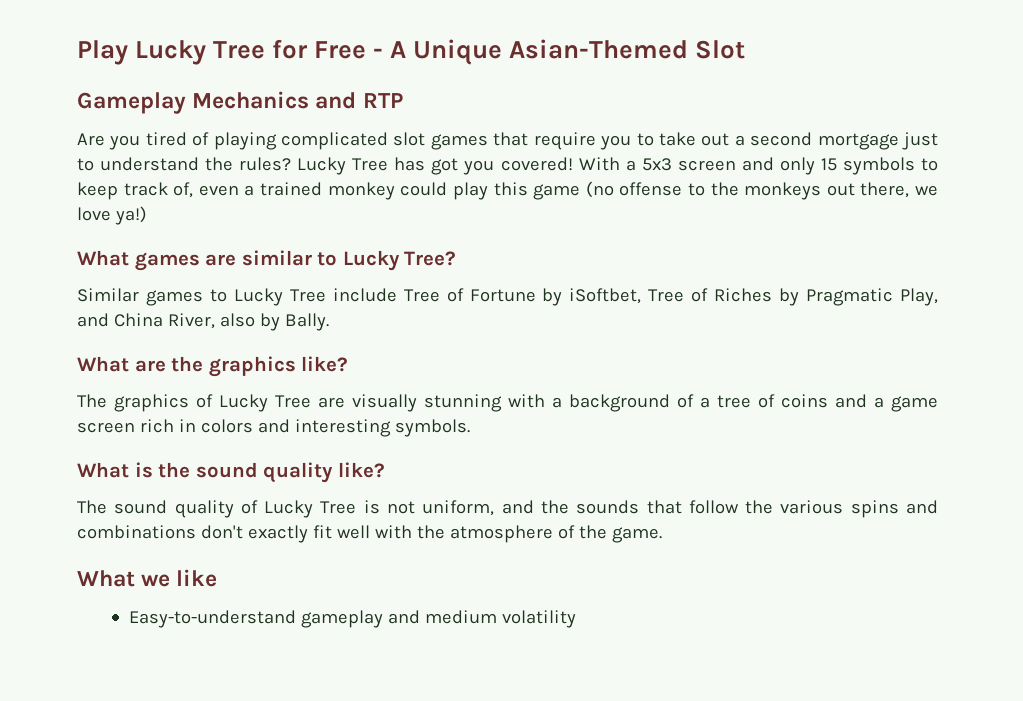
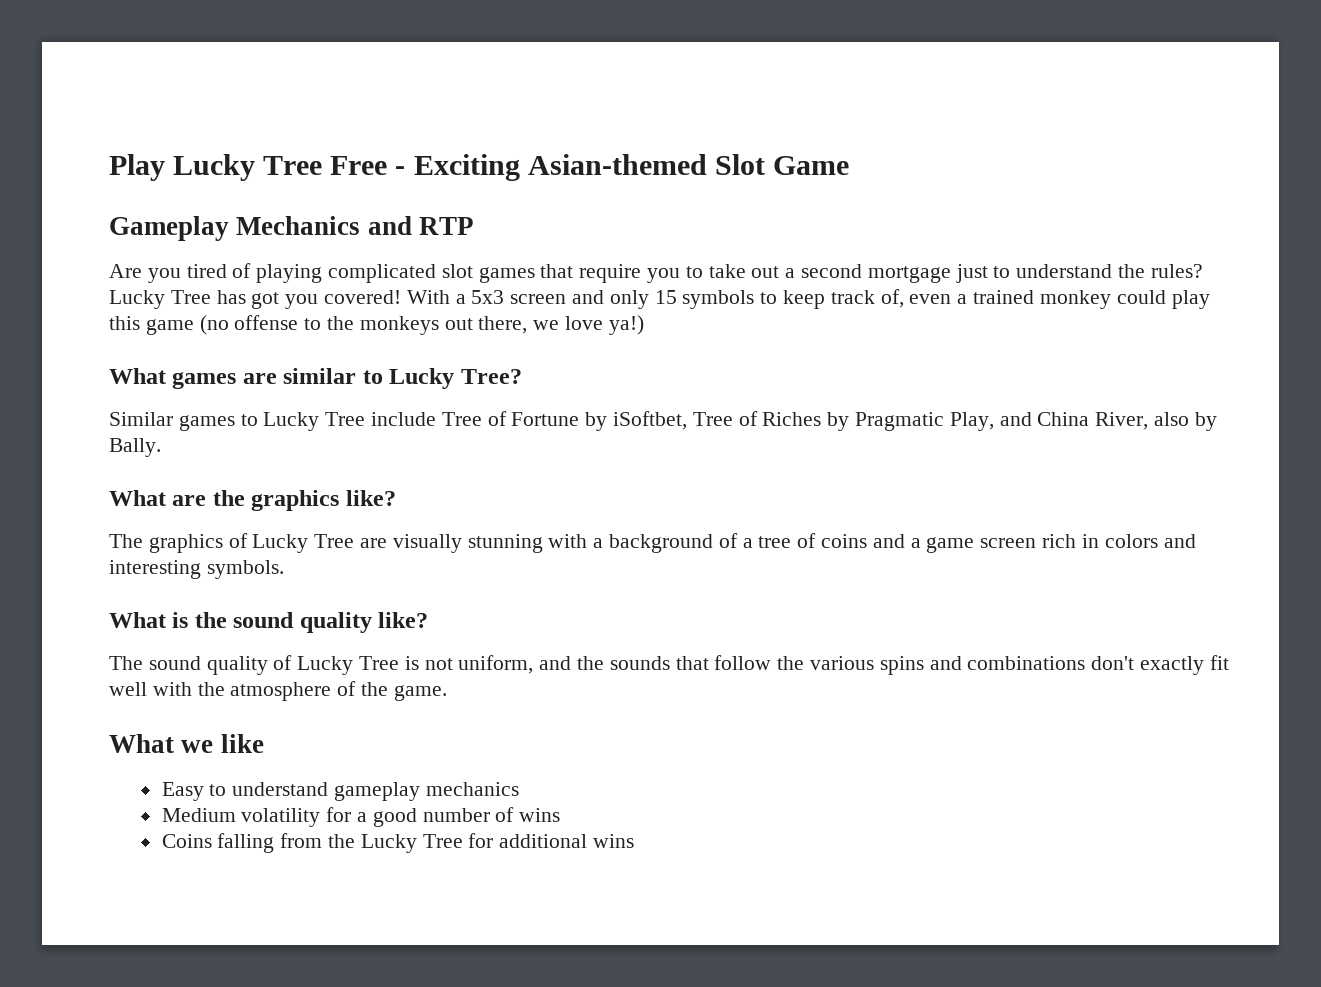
[272,39,309,59] for -> (323, 165) none
[390,39,689,65] A Unique Asian-Themed -> [413,154,707,181] Exciting Asian-themed
(746, 49) none -> [772,156,849,175] Game
[128,610,576,628] Easy-to-understand gameplay and medium volatility -> [161,782,519,801] [161,807,561,827] [161,833,635,853] Easy to understand gameplay mechanics // Medium volatility for a good number of wins // Coins falling from the Lucky Tree for additional wins

